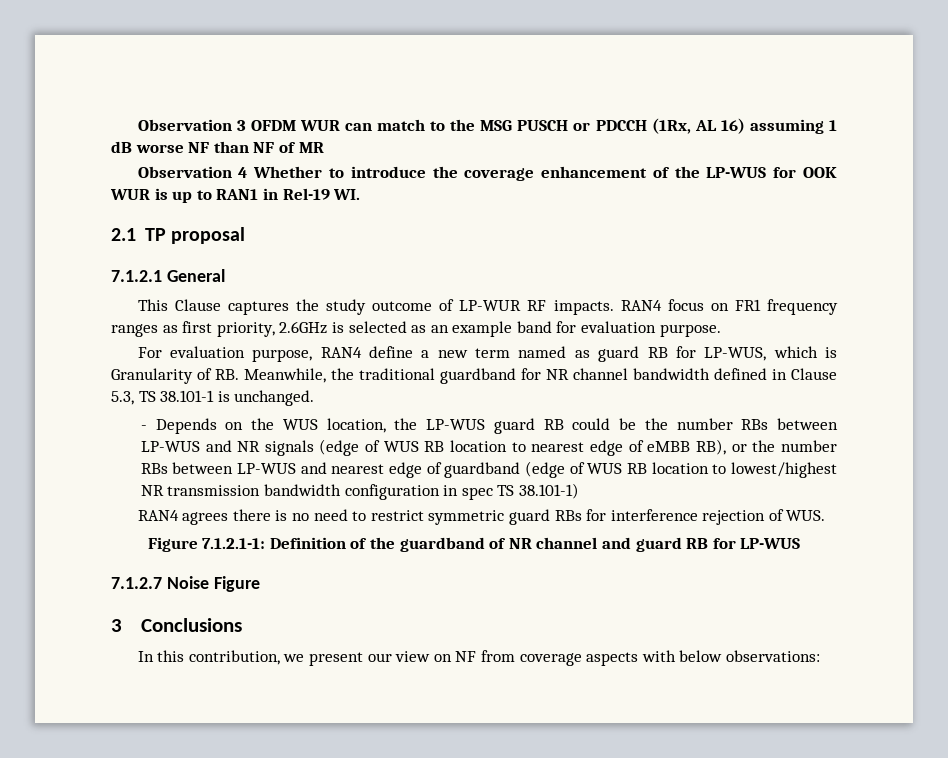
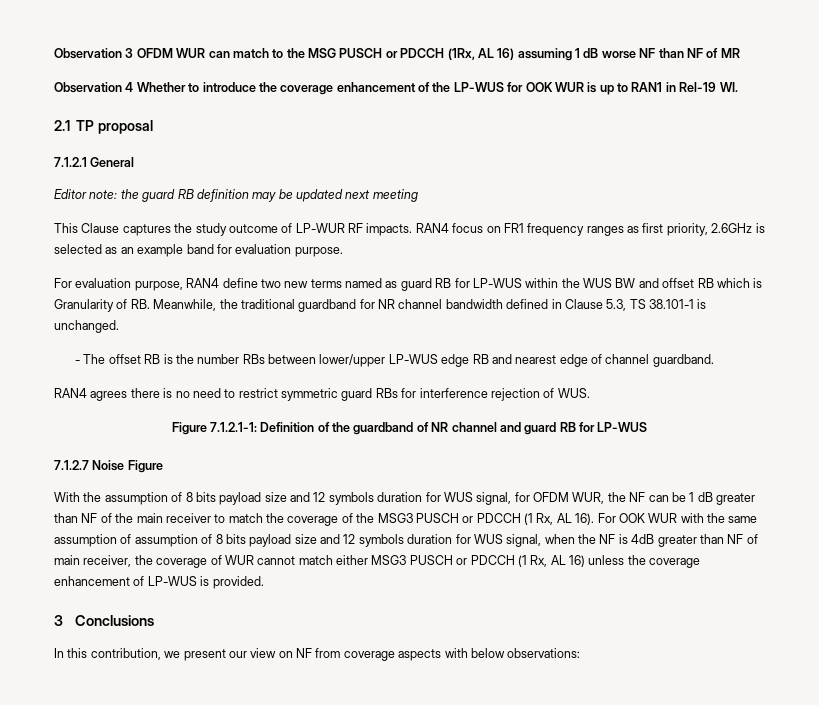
(225, 275) none -> [54,189,418,202] // Editor note: the guard RB definition may be updated next meeting
[421,348,511,358] a new term -> [260,279,342,288] two new terms
[704,347,767,361] LP-WUS, -> [472,278,714,288] LP-WUS within the WUS BW and offset RB
[155,418,838,434] [140,439,837,456] [140,461,838,478] [140,483,579,500] Depends on the WUS location, the LP-WUS guard RB could be the number RBs between LP-WUS and NR signals (edge of WUS RB location to nearest edge of eMBB RB), or the number RBs between LP-WUS and nearest edge of guardband (edge of WUS RB location to lowest/highest NR transmission bandwidth configuration in spec TS 38.101-1) -> [83,354,714,367] The offset RB is the number RBs between lower/upper LP-WUS edge RB and nearest edge of channel guardband.
(260, 584) none -> [54,492,755,505] [54,513,758,526] [54,534,758,547] [54,555,701,568] [54,576,264,589] // With the assumption of 8 bits payload size and 12 symbols duration for WUS signal, for OFDM WUR, the NF can be 1 dB greater than NF of the main receiver to match the coverage of the MSG3 PUSCH or PDCCH (1 Rx, AL 16). For OOK WUR with the same assumption of assumption of 8 bits payload size and 12 symbols duration for WUS signal, when the NF is 4dB greater than NF of main receiver, the coverage of WUR cannot match either MSG3 PUSCH or PDCCH (1 Rx, AL 16) unless the coverage enhancement of LP-WUS is provided.

